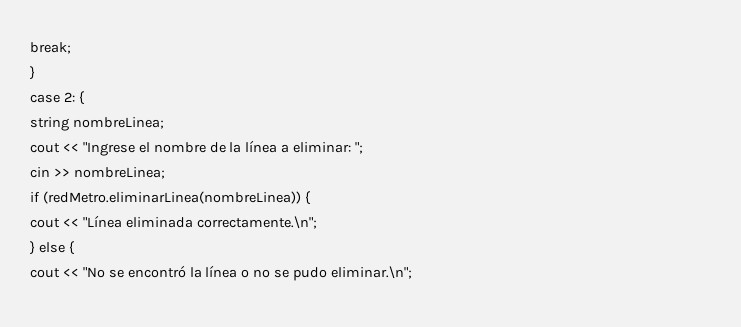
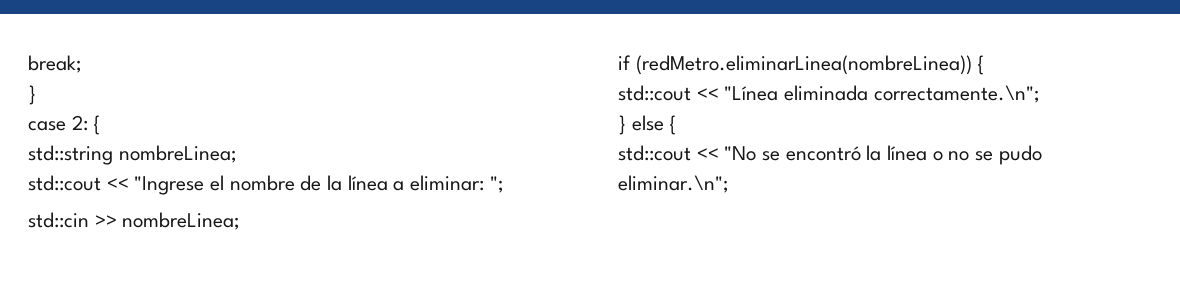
[30,117,164,131] [30,143,60,153] string nombreLinea; // cout -> [28,145,237,165] [28,175,101,191] std::string nombreLinea; // std::cout
[30,167,50,178] cin -> [28,212,89,228] std::cin
[30,218,60,228] cout -> [618,85,691,101] std::cout
[30,268,60,278] cout -> [618,145,691,161] std::cout

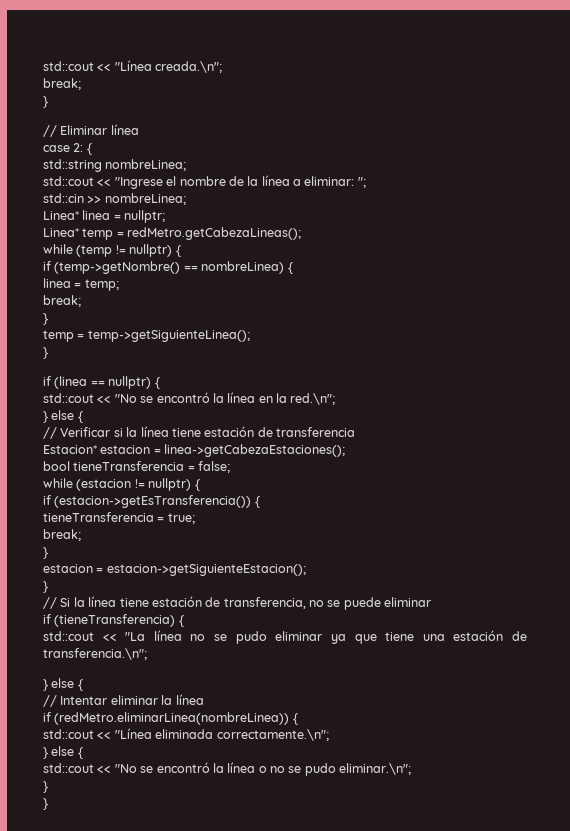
[28,55,82,73] [28,85,36,105] break; // } -> [43,60,223,73] [43,78,81,90] [43,96,48,108] [43,124,139,137] std::cout << "Línea creada.\n"; // break; // } // // Eliminar línea
(241, 221) none -> [43,210,166,223] [43,227,302,240] [43,244,181,257] [43,261,293,274] [43,278,119,291] [43,295,81,307] [43,313,48,325] [43,330,250,342] [43,347,48,359] [43,376,160,389] [43,392,336,405] [43,410,83,423] [43,426,355,439] [43,444,346,457] [43,461,231,473] [43,478,200,491] [43,495,260,508] [43,512,195,524] [43,529,81,541] [43,547,48,559] [43,564,306,576] [43,581,48,593] [43,596,432,610] [43,614,184,627] [43,630,528,644] [43,648,147,660] [43,678,83,691] [43,694,204,707] // Linea* linea = nullptr; // Linea* temp = redMetro.getCabezaLineas(); // while (temp != nullptr) { // if (temp->getNombre() == nombreLinea) { // linea = temp; // break; // } // temp = temp->getSiguienteLinea(); // } // if (linea == nullptr) { // std::cout << "No se encontró la línea en la red.\n"; // } else { // // Verificar si la línea tiene estación de transferencia // Estacion* estacion = linea->getCabezaEstaciones(); // bool tieneTransferencia = false; // while (estacion != nullptr) { // if (estacion->getEsTransferencia()) { // tieneTransferencia = true; // break; // } // estacion = estacion->getSiguienteEstacion(); // } // // Si la línea tiene estación de transferencia, no se puede eliminar // if (tieneTransferencia) { // std::cout << "La línea no se pudo eliminar ya que tiene una estación de transferencia.\n"; // } else { // // Intentar eliminar la línea
(729, 184) none -> [43,781,48,793] [43,798,48,810] // } // }

